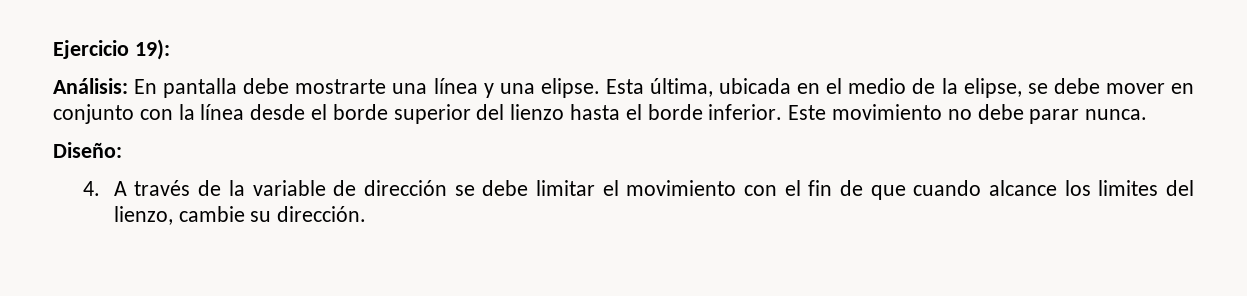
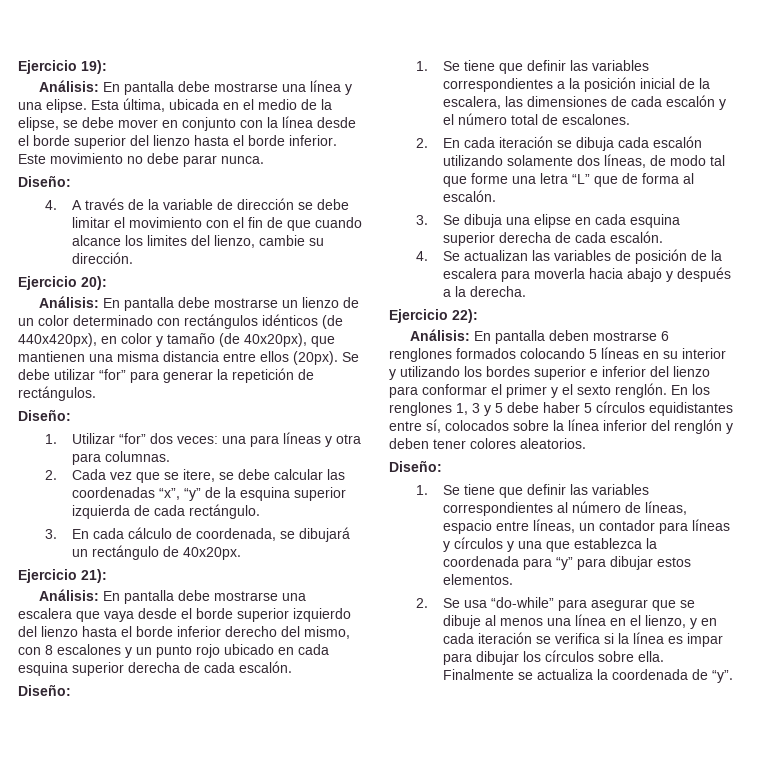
[295,79,387,94] mostrarte -> [213,82,278,92] mostrarse
(367, 214) none -> [18,276,107,290] [38,296,359,311] [18,314,343,329] [18,333,335,347] [18,351,359,365] [18,368,314,383] [18,386,96,401] [18,409,71,421] [44,432,361,447] [71,451,170,465] [44,469,345,483] [71,487,346,501] [71,504,260,519] [44,527,350,542] [71,545,241,560] [18,569,107,583] [38,589,306,604] [18,608,351,622] [18,626,350,639] [18,644,329,658] [18,661,292,676] [18,684,71,696] [415,60,649,74] [442,77,710,92] [442,95,726,110] [442,113,630,125] [415,136,702,151] [442,154,725,168] [442,173,694,187] [442,190,496,202] [415,214,680,228] [442,231,663,246] [415,249,722,264] [442,267,731,282] [442,286,526,297] [389,309,478,323] [409,329,669,344] [389,347,726,362] [389,366,710,380] [389,383,710,398] [389,401,733,416] [389,419,733,434] [389,438,586,449] [389,460,442,472] [415,484,649,498] [442,501,687,516] [442,519,730,534] [442,537,657,552] [442,556,691,570] [442,574,513,585] [415,597,695,611] [442,614,717,629] [442,632,723,647] [442,650,664,665] [442,669,733,683] // Ejercicio 20): // Análisis: En pantalla debe mostrarse un lienzo de un color determinado con rectángulos idénticos (de 440x420px), en color y tamaño (de 40x20px), que mantienen una misma distancia entre ellos (20px). Se debe utilizar “for” para generar la repetición de rectángulos. // Diseño: // 1. Utilizar “for” dos veces: una para líneas y otra para columnas. // 2. Cada vez que se itere, se debe calcular las coordenadas “x”, “y” de la esquina superior izquierda de cada rectángulo. // 3. En cada cálculo de coordenada, se dibujará un rectángulo de 40x20px. // Ejercicio 21): // Análisis: En pantalla debe mostrarse una escalera que vaya desde el borde superior izquierdo del lienzo hasta el borde inferior derecho del mismo, con 8 escalones y un punto rojo ubicado en cada esquina superior derecha de cada escalón. // Diseño: // 1. Se tiene que definir las variables correspondientes a la posición inicial de la escalera, las dimensiones de cada escalón y el número total de escalones. // 2. En cada iteración se dibuja cada escalón utilizando solamente dos líneas, de modo tal que forme una letra “L” que de forma al escalón. // 3. Se dibuja una elipse en cada esquina superior derecha de cada escalón. // 4. Se actualizan las variables de posición de la escalera para moverla hacia abajo y después a la derecha. // Ejercicio 22): // Análisis: En pantalla deben mostrarse 6 renglones formados colocando 5 líneas en su interior y utilizando los bordes superior e inferior del lienzo para conformar el primer y el sexto renglón. En los renglones 1, 3 y 5 debe haber 5 círculos equidistantes entre sí, colocados sobre la línea inferior del renglón y deben tener colores aleatorios. // Diseño: // 1. Se tiene que definir las variables correspondientes al número de líneas, espacio entre líneas, un contador para líneas y círculos y una que establezca la coordenada para “y” para dibujar estos elementos. // 2. Se usa “do-while” para asegurar que se dibuje al menos una línea en el lienzo, y en cada iteración se verifica si la línea es impar para dibujar los círculos sobre ella. Finalmente se actualiza la coordenada de “y”.

